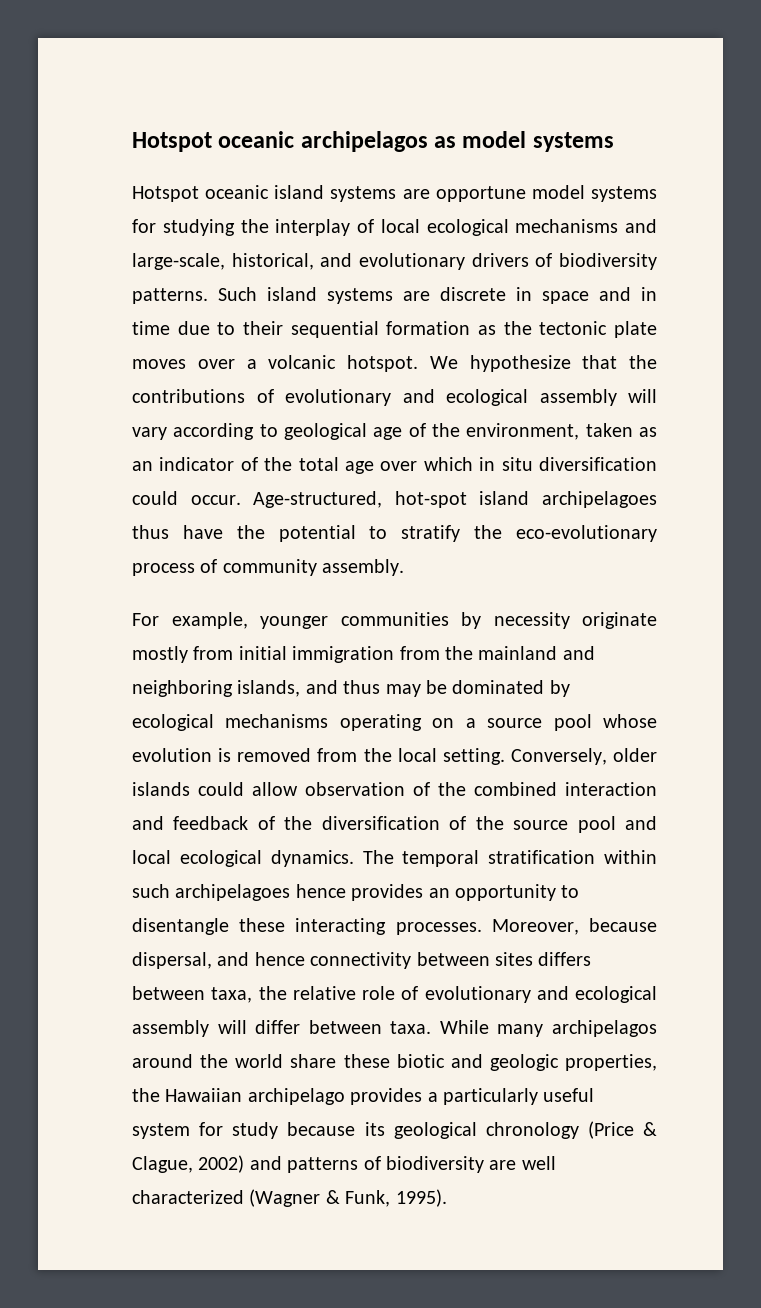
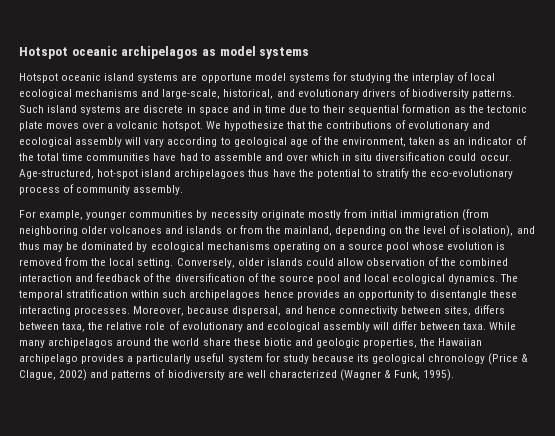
[345,461,374,474] age -> [62,153,283,161] time communities have had to assemble and
[399,646,595,660] [132,680,301,697] from the mainland and neighboring islands, -> [462,209,490,221] [19,225,514,237] (from neighboring older volcanoes and islands or from the mainland, depending on the level of isolation),
[495,952,533,966] sites -> [443,306,471,316] sites,

